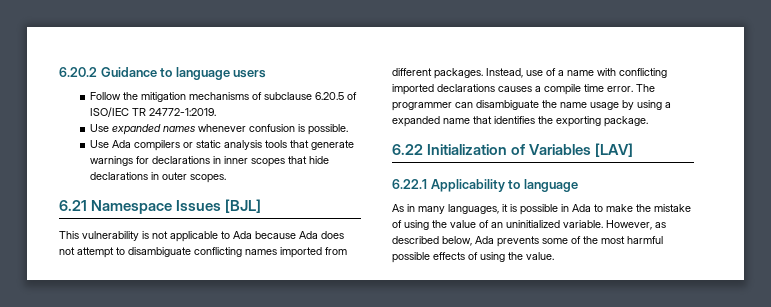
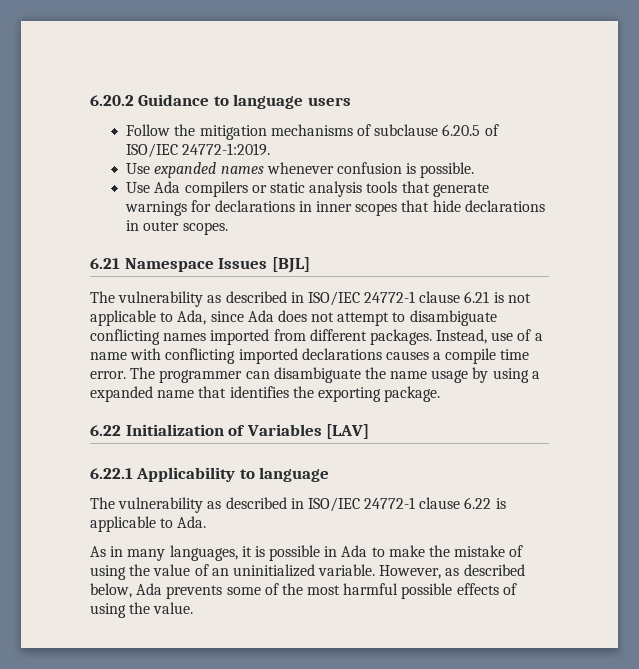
[131,108,146,116] TR -> (179, 150) none
[59,231,139,241] This vulnerability -> [90,291,490,307] The vulnerability as described in ISO/IEC 24772-1 clause 6.21
[233,231,296,239] Ada because -> [177,310,244,325] Ada, since
(578, 185) none -> [90,497,506,513] [90,516,207,532] // The vulnerability as described in ISO/IEC 24772-1 clause 6.22 is applicable to Ada.

